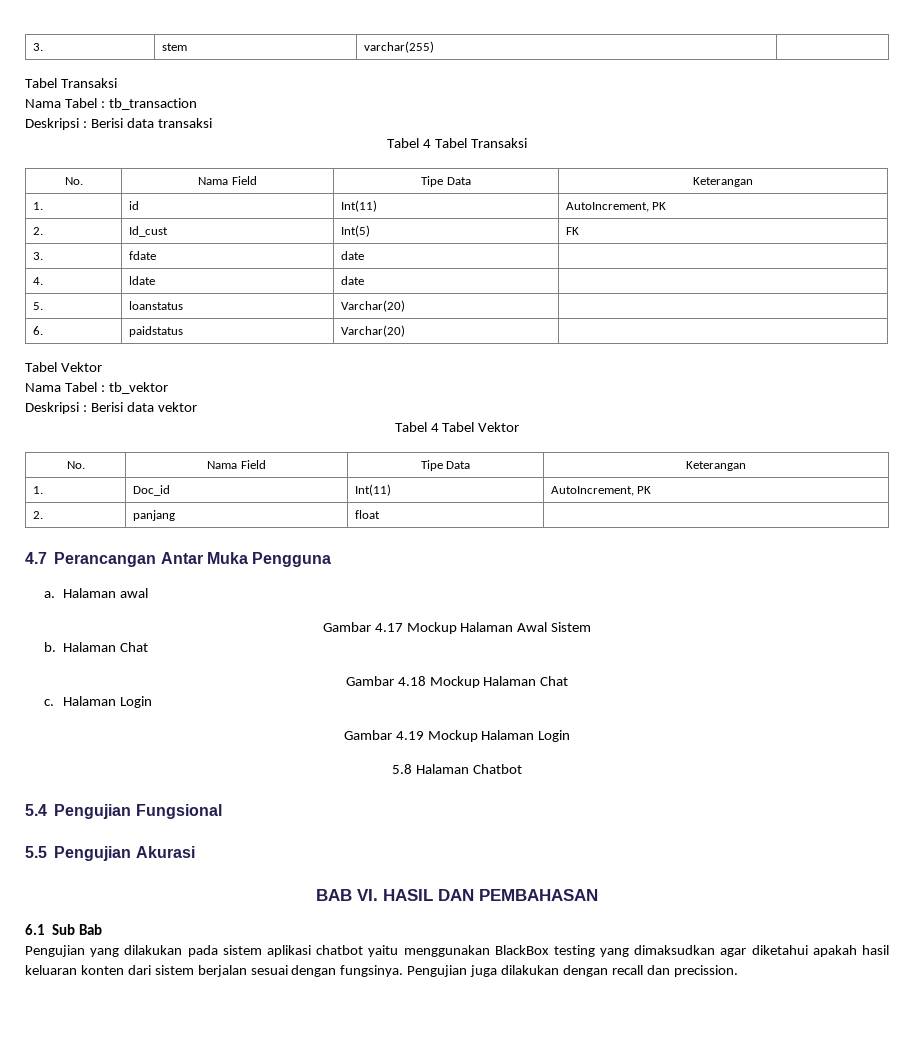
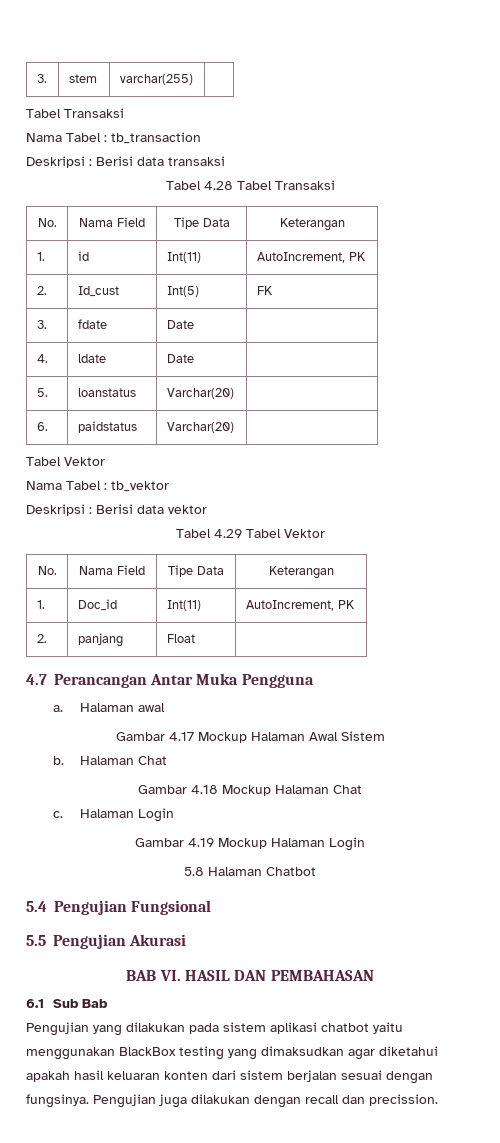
[423,139,432,148] 4 -> [203,181,233,190] 4.28
[340,251,364,260] date -> [166,320,194,329] Date
[340,276,364,285] date -> [166,354,194,363] Date
[430,423,439,432] 4 -> [213,529,242,538] 4.29
[354,510,380,519] float -> [166,634,195,643] Float

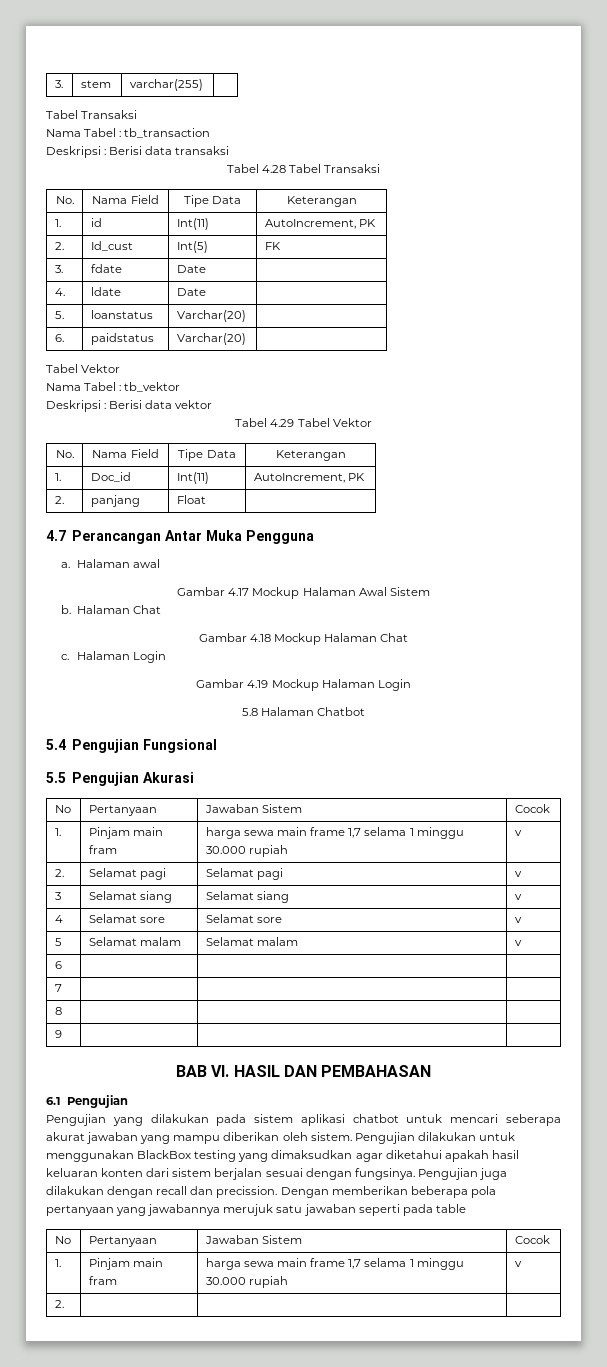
(187, 940) none -> [54,805,71,813] [88,805,157,816] [204,804,303,813] [514,804,550,813] [54,828,61,836] [88,827,164,839] [88,845,117,854] [205,827,464,839] [205,845,289,857] [514,830,522,836] [54,869,64,877] [88,868,167,880] [205,868,284,880] [514,871,522,877] [54,892,61,900] [88,891,173,903] [205,891,290,903] [514,894,522,900] [54,915,63,923] [88,914,166,923] [205,914,283,923] [514,917,522,923] [54,938,62,946] [88,937,182,946] [205,937,299,946] [514,940,522,946] [54,961,62,969] [54,984,62,992] [54,1007,62,1015] [54,1030,62,1038] // No | Pertanyaan | Jawaban Sistem | Cocok // 1. | Pinjam main fram | harga sewa main frame 1,7 selama 1 minggu 30.000 rupiah | v // 2. | Selamat pagi | Selamat pagi | v // 3 | Selamat siang | Selamat siang | v // 4 | Selamat sore | Selamat sore | v // 5 | Selamat malam | Selamat malam | v // 6 | | | // 7 | | | // 8 | | | // 9 | | |
[53,999,109,1008] Sub Bab -> [66,1095,128,1108] Pengujian
[373,1022,403,1034] yaitu -> [406,1114,561,1126] [46,1132,515,1144] untuk mencari seberapa akurat jawaban yang mampu diberikan oleh sistem. Pengujian dilakukan untuk
(438, 1100) none -> [280,1186,496,1198] [46,1204,466,1216] [54,1236,71,1244] [88,1236,157,1247] [204,1235,303,1244] [514,1235,550,1244] [54,1259,61,1267] [88,1258,164,1270] [88,1276,117,1285] [205,1258,464,1270] [205,1276,289,1288] [514,1261,522,1267] [54,1300,64,1308] Dengan memberikan beberapa pola pertanyaan yang jawabannya merujuk satu jawaban seperti pada table // No | Pertanyaan | Jawaban Sistem | Cocok // 1. | Pinjam main fram | harga sewa main frame 1,7 selama 1 minggu 30.000 rupiah | v // 2. | | |

